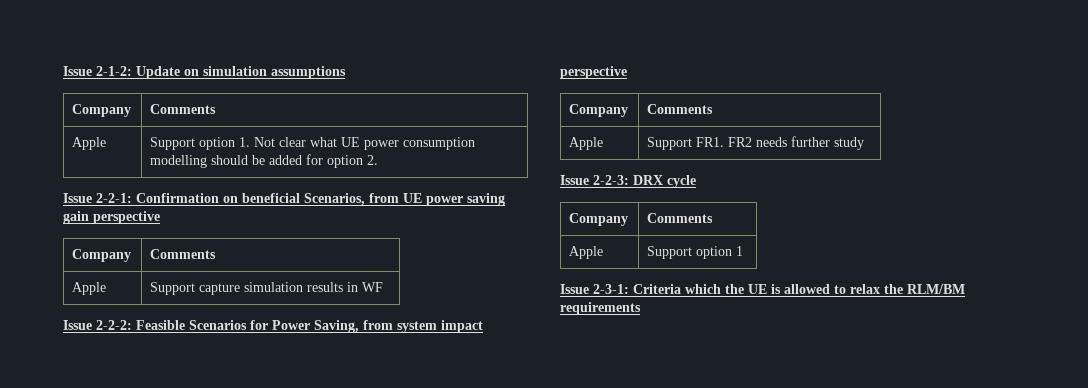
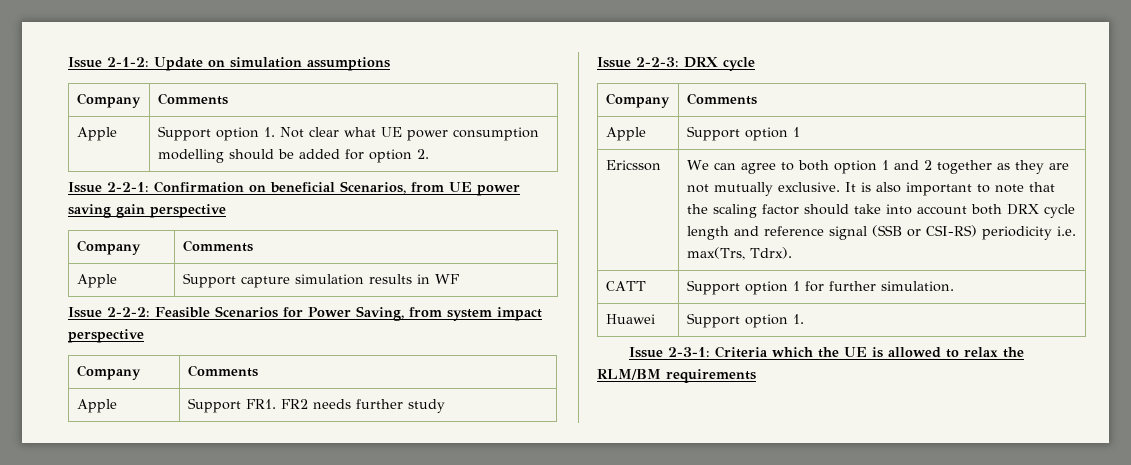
(744, 251) none -> [605,160,661,171] [686,160,1069,174] [686,182,1055,196] [686,204,1075,218] [686,225,1076,240] [686,247,792,260] [605,281,646,291] [686,280,954,295] [605,314,655,324] [686,313,804,328] // Ericsson | We can agree to both option 1 and 2 together as they are not mutually exclusive. It is also important to note that the scaling factor should take into account both DRX cycle length and reference signal (SSB or CSI-RS) periodicity i.e. max(Trs, Tdrx). // CATT | Support option 1 for further simulation. // Huawei | Support option 1.

